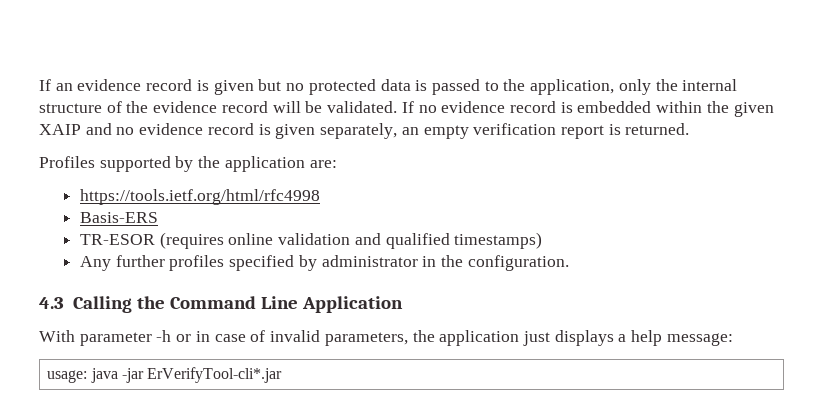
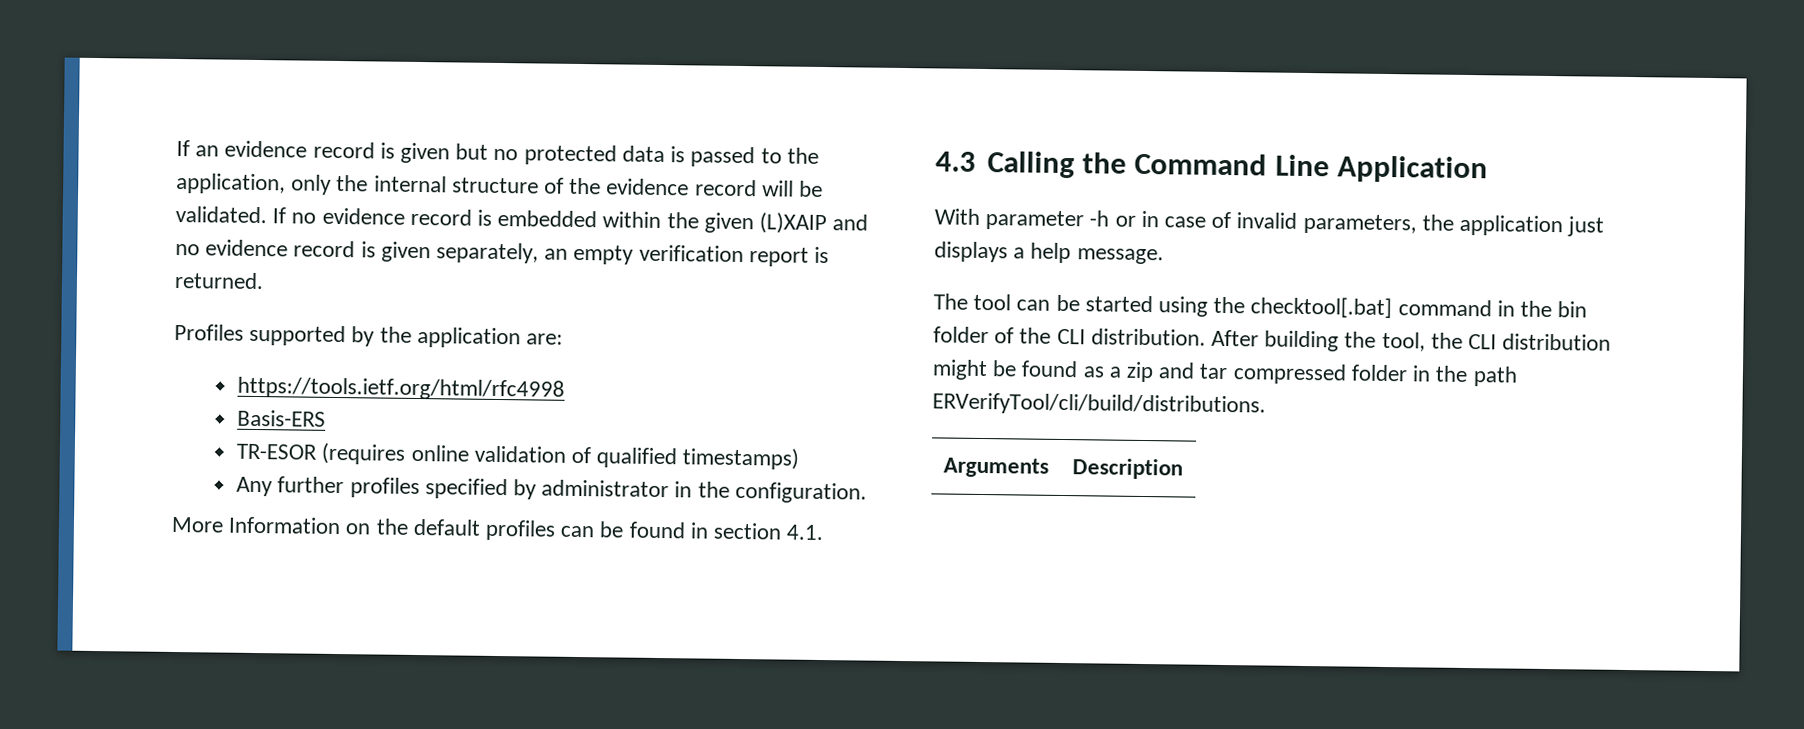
[39,124,81,135] XAIP -> [759,212,828,235] (L)XAIP
[354,233,381,245] and -> [571,446,592,464] of
(569, 263) none -> [171,516,825,541] // More Information on the default profiles can be found in section 4.1.
[666,333,733,346] [47,367,283,383] message: // usage: java -jar ErVerifyTool-cli*.jar -> [1076,248,1164,265] [933,293,1588,319] [933,326,1612,352] [932,359,1518,387] [932,392,1266,417] [942,457,1049,478] [1071,458,1183,480] message. // The tool can be started using the checktool[.bat] command in the bin folder of the CLI distribution. After building the tool, the CLI distribution might be found as a zip and tar compressed folder in the path ERVerifyTool/cli/build/distributions. // Arguments | Description

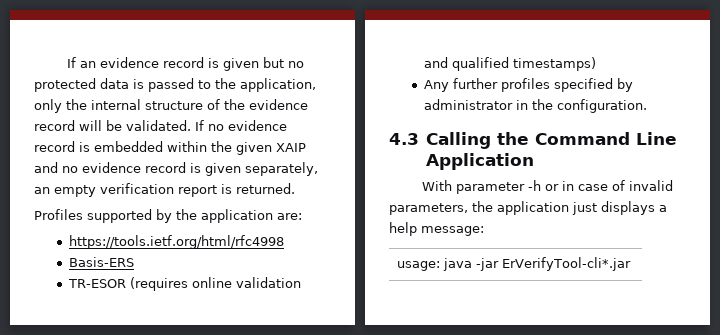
[759,212,828,235] (L)XAIP -> [276,143,306,152] XAIP
[571,446,592,464] of -> [423,57,448,68] and
[171,516,825,541] // More Information on the default profiles can be found in section 4.1. -> (647, 106) none
[1076,248,1164,265] [933,293,1588,319] [933,326,1612,352] [932,359,1518,387] [932,392,1266,417] [942,457,1049,478] [1071,458,1183,480] message. // The tool can be started using the checktool[.bat] command in the bin folder of the CLI distribution. After building the tool, the CLI distribution might be found as a zip and tar compressed folder in the path ERVerifyTool/cli/build/distributions. // Arguments | Description -> [421,226,484,236] [397,257,632,271] message: // usage: java -jar ErVerifyTool-cli*.jar

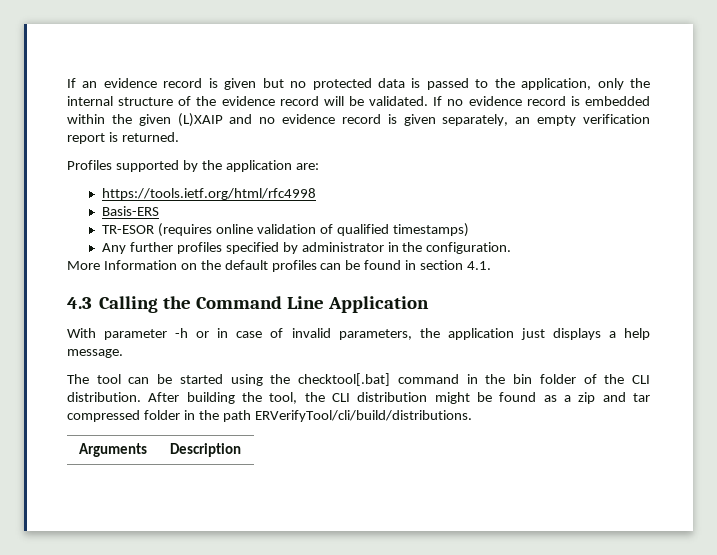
[276,143,306,152] XAIP -> [177,113,223,127] (L)XAIP
[423,57,448,68] and -> [319,224,333,234] of
(647, 106) none -> [67,260,492,272] // More Information on the default profiles can be found in section 4.1.
[421,226,484,236] [397,257,632,271] message: // usage: java -jar ErVerifyTool-cli*.jar -> [67,349,123,358] [67,373,651,386] [67,392,650,404] [67,410,472,422] [78,443,147,457] [169,443,241,457] message. // The tool can be started using the checktool[.bat] command in the bin folder of the CLI distribution. After building the tool, the CLI distribution might be found as a zip and tar compressed folder in the path ERVerifyTool/cli/build/distributions. // Arguments | Description

